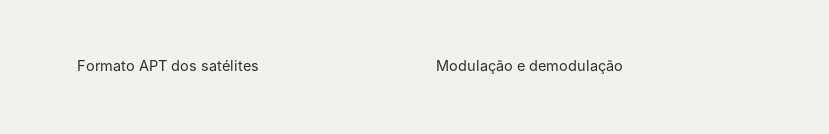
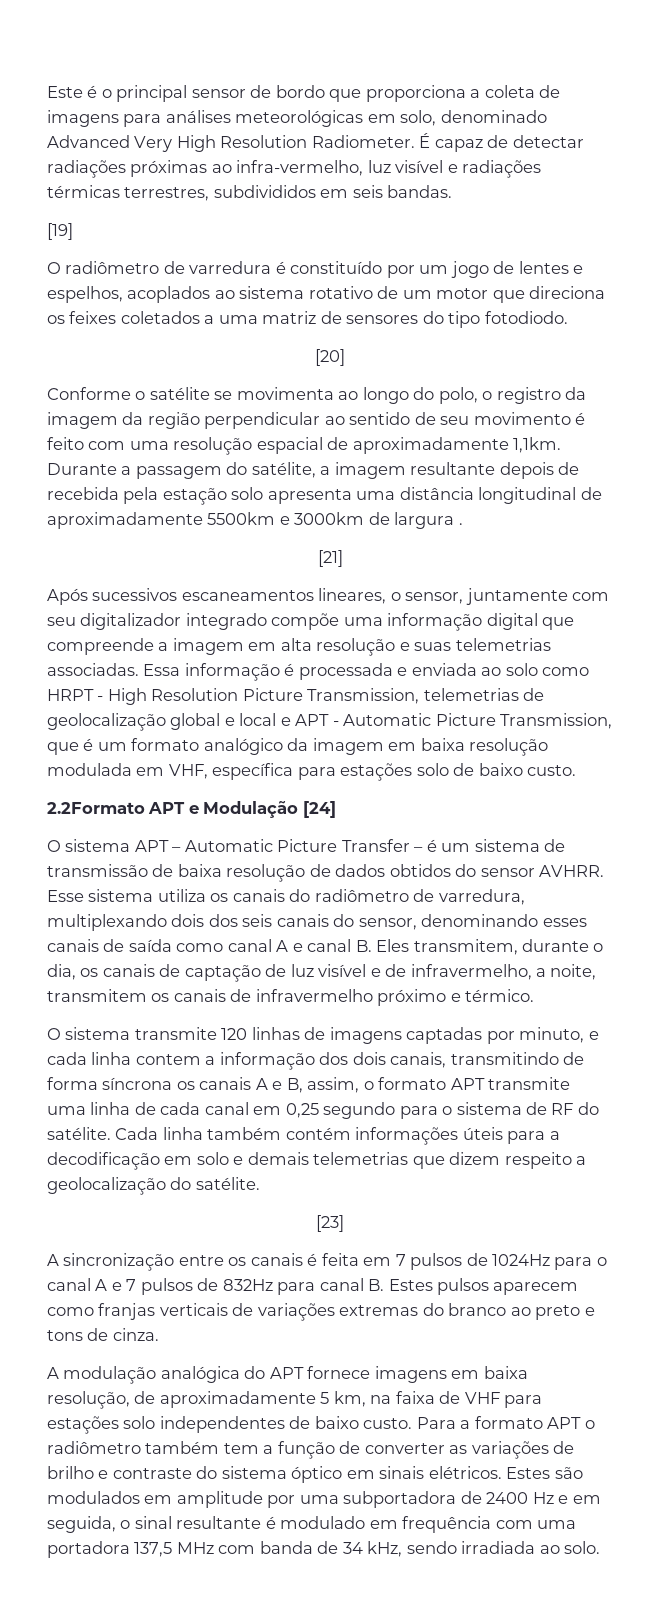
[77,59,259,72] [436,60,623,74] Formato APT dos satélites // Modulação e demodulação -> [47,85,561,102] [47,110,547,127] [47,133,584,152] [47,160,542,178] [47,185,453,201] [47,223,73,240] [47,261,584,278] [47,286,606,303] [47,311,568,328] [315,349,345,366] [47,387,587,404] [47,412,586,429] [47,437,562,455] [47,462,580,479] [47,487,602,505] [47,512,463,529] [317,550,343,567] [47,588,610,605] [47,613,575,631] [47,638,551,656] [47,663,590,681] [47,688,545,705] [47,713,613,731] [47,738,549,756] [47,763,577,781] [47,801,336,818] [47,839,566,852] [47,864,605,882] [47,889,525,905] [47,914,587,931] [47,939,604,955] [47,964,597,982] [47,989,535,1006] [47,1027,599,1044] [47,1052,585,1070] [47,1077,571,1093] [47,1102,599,1119] [47,1127,560,1145] [47,1152,587,1170] [47,1177,260,1195] [316,1215,344,1232] [47,1253,607,1271] [47,1278,579,1295] [47,1303,595,1321] [47,1328,159,1341] [47,1366,528,1384] [47,1391,543,1409] [47,1416,595,1434] [47,1441,575,1459] [47,1466,583,1483] [47,1491,601,1508] [47,1516,577,1533] [47,1541,601,1558] Este é o principal sensor de bordo que proporciona a coleta de imagens para análises meteorológicas em solo, denominado Advanced Very High Resolution Radiometer. É capaz de detectar radiações próximas ao infra-vermelho, luz visível e radiações térmicas terrestres, subdivididos em seis bandas. // [19] // O radiômetro de varredura é constituído por um jogo de lentes e espelhos, acoplados ao sistema rotativo de um motor que direciona os feixes coletados a uma matriz de sensores do tipo fotodiodo. // [20] // Conforme o satélite se movimenta ao longo do polo, o registro da imagem da região perpendicular ao sentido de seu movimento é feito com uma resolução espacial de aproximadamente 1,1km. Durante a passagem do satélite, a imagem resultante depois de recebida pela estação solo apresenta uma distância longitudinal de aproximadamente 5500km e 3000km de largura . // [21] // Após sucessivos escaneamentos lineares, o sensor, juntamente com seu digitalizador integrado compõe uma informação digital que compreende a imagem em alta resolução e suas telemetrias associadas. Essa informação é processada e enviada ao solo como HRPT - High Resolution Picture Transmission, telemetrias de geolocalização global e local e APT - Automatic Picture Transmission, que é um formato analógico da imagem em baixa resolução modulada em VHF, específica para estações solo de baixo custo. // 2.2Formato APT e Modulação [24] // O sistema APT – Automatic Picture Transfer – é um sistema de transmissão de baixa resolução de dados obtidos do sensor AVHRR. Esse sistema utiliza os canais do radiômetro de varredura, multiplexando dois dos seis canais do sensor, denominando esses canais de saída como canal A e canal B. Eles transmitem, durante o dia, os canais de captação de luz visível e de infravermelho, a noite, transmitem os canais de infravermelho próximo e térmico. // O sistema transmite 120 linhas de imagens captadas por minuto, e cada linha contem a informação dos dois canais, transmitindo de forma síncrona os canais A e B, assim, o formato APT transmite uma linha de cada canal em 0,25 segundo para o sistema de RF do satélite. Cada linha também contém informações úteis para a decodificação em solo e demais telemetrias que dizem respeito a geolocalização do satélite. // [23] // A sincronização entre os canais é feita em 7 pulsos de 1024Hz para o canal A e 7 pulsos de 832Hz para canal B. Estes pulsos aparecem como franjas verticais de variações extremas do branco ao preto e tons de cinza. // A modulação analógica do APT fornece imagens em baixa resolução, de aproximadamente 5 km, na faixa de VHF para estações solo independentes de baixo custo. Para a formato APT o radiômetro também tem a função de converter as variações de brilho e contraste do sistema óptico em sinais elétricos. Estes são modulados em amplitude por uma subportadora de 2400 Hz e em seguida, o sinal resultante é modulado em frequência com uma portadora 137,5 MHz com banda de 34 kHz, sendo irradiada ao solo.

